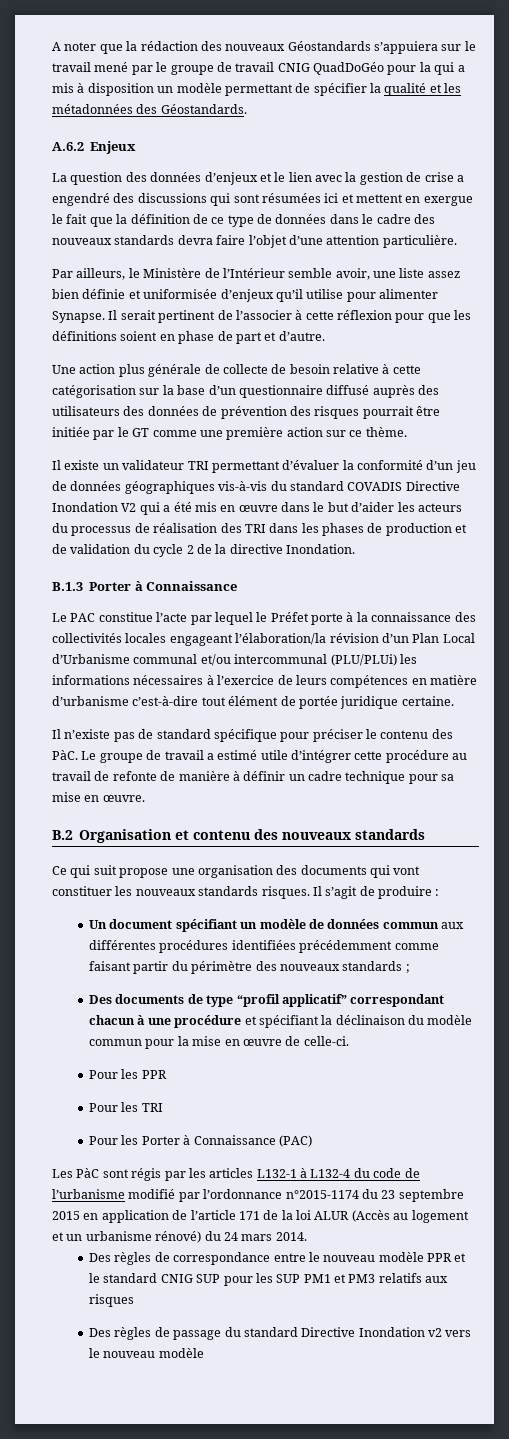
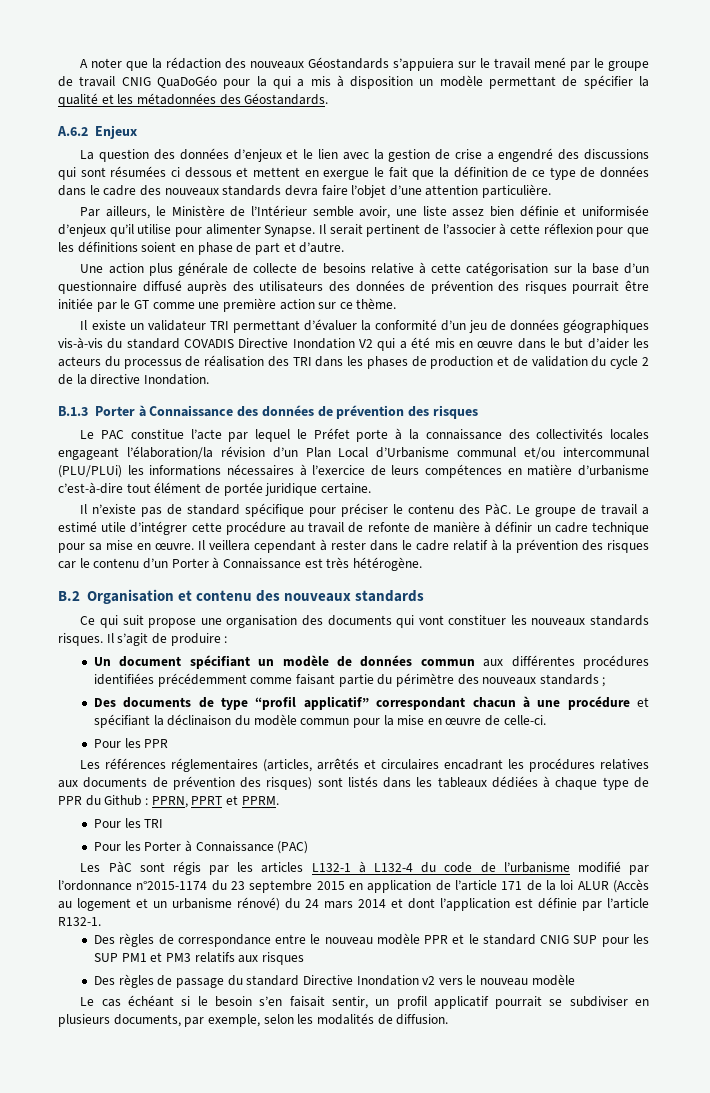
[313,62,384,75] QuadDoGéo -> [156,75,217,88] QuaDoGéo
[324,193,339,203] ici -> [171,167,232,178] ci dessous
[289,364,330,374] besoin -> [322,263,366,274] besoins
(238, 586) none -> [237,405,478,419] des données de prévention des risques
(145, 798) none -> [198,539,649,553] [58,557,422,571] Il veillera cependant à rester dans le cadre relatif à la prévention des risques car le contenu d’un Porter à Connaissance est très hétérogène.
[133,961,169,974] partir -> [338,674,374,687] partie
(167, 1074) none -> [80,758,649,772] [58,776,649,790] [58,795,279,808] // Les références réglementaires (articles, arrêtés et circulaires encadrant les procédures relatives aux documents de prévention des risques) sont listés dans les tableaux dédiées à chaque type de PPR du Github : PPRN, PPRT et PPRM.
[275,1232,307,1241] 2014. -> [358,897,649,911] [58,917,101,926] 2014 et dont l’application est définie par l’article R132-1.
(204, 1353) none -> [80,995,649,1009] [58,1013,449,1027] // Le cas échéant si le besoin s’en faisait sentir, un profil applicatif pourrait se subdiviser en plusieurs documents, par exemple, selon les modalités de diffusion.

